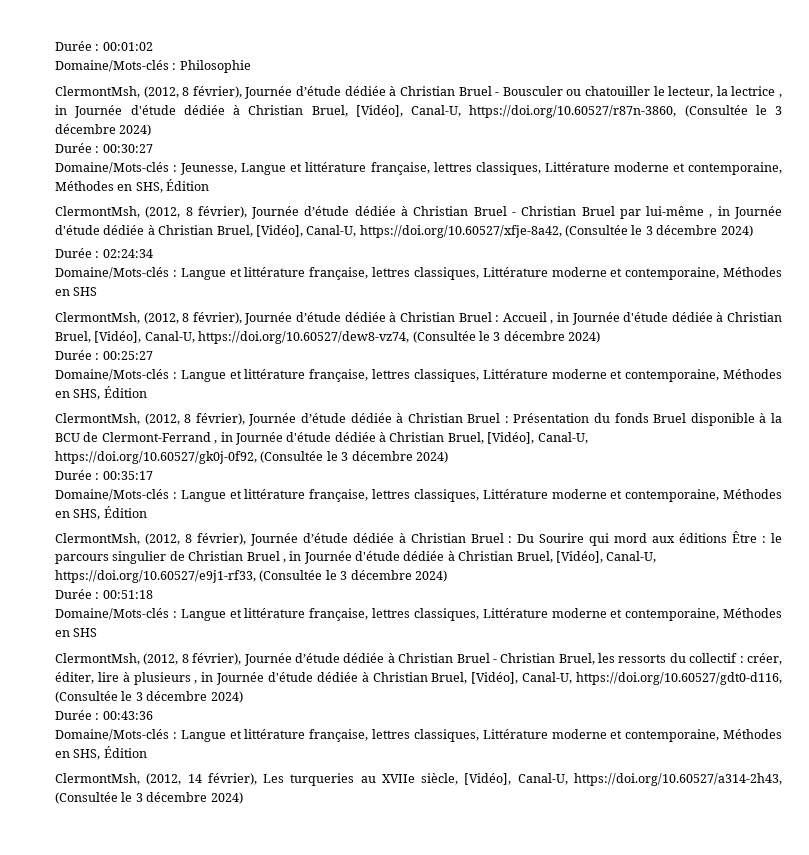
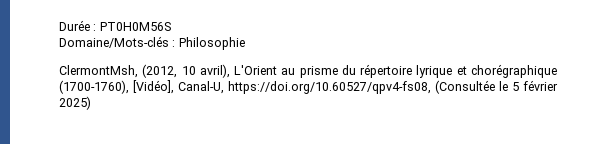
[55,41,153,51] Durée : 00:01:02 -> [59,20,171,31] Durée : PT0H0M56S
[182,86,782,99] [55,105,782,118] [55,124,152,136] [55,143,153,153] [55,162,783,175] [55,179,210,193] [55,206,782,219] [55,225,753,238] [55,248,153,258] [55,267,783,280] [55,287,98,296] [55,312,782,325] [55,331,600,344] [55,350,153,360] [55,369,783,382] [55,386,147,400] [55,413,783,426] [55,432,588,445] [55,451,448,464] [55,470,153,480] [55,489,783,502] [55,506,147,520] [55,531,782,546] [55,551,657,564] [55,570,447,583] [55,589,153,599] [55,608,783,621] [55,628,98,637] [55,653,783,666] [55,672,782,685] [55,691,243,703] [55,710,153,720] [55,729,783,742] [55,746,147,760] [55,773,782,786] [55,792,243,804] 8 février), Journée d’étude dédiée à Christian Bruel - Bousculer ou chatouiller le lecteur, la lectrice , in Journée d'étude dédiée à Christian Bruel, [Vidéo], Canal-U, https://doi.org/10.60527/r87n-3860, (Consultée le 3 décembre 2024) // Durée : 00:30:27 // Domaine/Mots-clés : Jeunesse, Langue et littérature française, lettres classiques, Littérature moderne et contemporaine, Méthodes en SHS, Édition // ClermontMsh, (2012, 8 février), Journée d’étude dédiée à Christian Bruel - Christian Bruel par lui-même , in Journée d'étude dédiée à Christian Bruel, [Vidéo], Canal-U, https://doi.org/10.60527/xfje-8a42, (Consultée le 3 décembre 2024) // Durée : 02:24:34 // Domaine/Mots-clés : Langue et littérature française, lettres classiques, Littérature moderne et contemporaine, Méthodes en SHS // ClermontMsh, (2012, 8 février), Journée d’étude dédiée à Christian Bruel : Accueil , in Journée d'étude dédiée à Christian Bruel, [Vidéo], Canal-U, https://doi.org/10.60527/dew8-vz74, (Consultée le 3 décembre 2024) // Durée : 00:25:27 // Domaine/Mots-clés : Langue et littérature française, lettres classiques, Littérature moderne et contemporaine, Méthodes en SHS, Édition // ClermontMsh, (2012, 8 février), Journée d’étude dédiée à Christian Bruel : Présentation du fonds Bruel disponible à la BCU de Clermont-Ferrand , in Journée d'étude dédiée à Christian Bruel, [Vidéo], Canal-U, https://doi.org/10.60527/gk0j-0f92, (Consultée le 3 décembre 2024) // Durée : 00:35:17 // Domaine/Mots-clés : Langue et littérature française, lettres classiques, Littérature moderne et contemporaine, Méthodes en SHS, Édition // ClermontMsh, (2012, 8 février), Journée d’étude dédiée à Christian Bruel : Du Sourire qui mord aux éditions Être : le parcours singulier de Christian Bruel , in Journée d'étude dédiée à Christian Bruel, [Vidéo], Canal-U, https://doi.org/10.60527/e9j1-rf33, (Consultée le 3 décembre 2024) // Durée : 00:51:18 // Domaine/Mots-clés : Langue et littérature française, lettres classiques, Littérature moderne et contemporaine, Méthodes en SHS // ClermontMsh, (2012, 8 février), Journée d’étude dédiée à Christian Bruel - Christian Bruel, les ressorts du collectif : créer, éditer, lire à plusieurs , in Journée d'étude dédiée à Christian Bruel, [Vidéo], Canal-U, https://doi.org/10.60527/gdt0-d116, (Consultée le 3 décembre 2024) // Durée : 00:43:36 // Domaine/Mots-clés : Langue et littérature française, lettres classiques, Littérature moderne et contemporaine, Méthodes en SHS, Édition // ClermontMsh, (2012, 14 février), Les turqueries au XVIIe siècle, [Vidéo], Canal-U, https://doi.org/10.60527/a314-2h43, (Consultée le 3 décembre 2024) -> [181,64,557,78] [59,80,558,94] [59,96,91,110] 10 avril), L'Orient au prisme du répertoire lyrique et chorégraphique (1700-1760), [Vidéo], Canal-U, https://doi.org/10.60527/qpv4-fs08, (Consultée le 5 février 2025)

